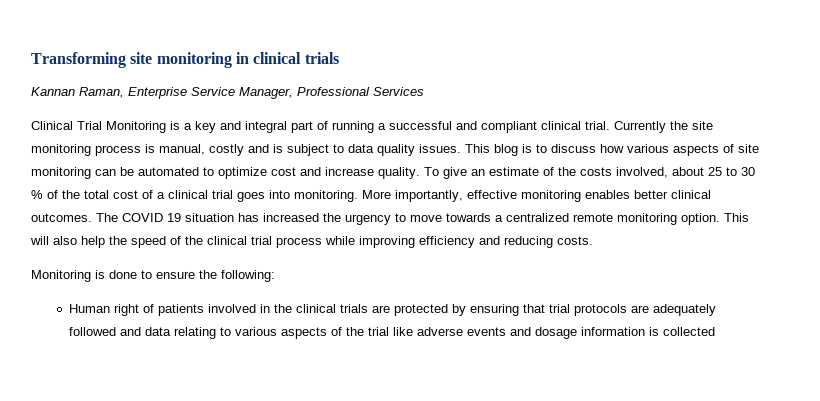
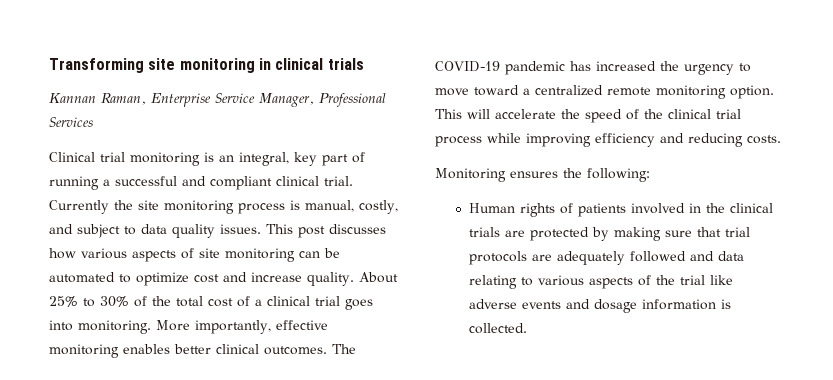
[77,121,287,133] Trial Monitoring is a key and integral -> [100,152,317,166] trial monitoring is an integral, key
[209,144,283,156] costly and is -> [359,200,398,214] [49,224,73,234] costly, and
[494,144,596,156] blog is to discuss -> [298,224,386,238] post discusses
[424,167,755,179] [31,190,43,199] To give an estimate of the costs involved, about 25 to 30 % -> [358,272,398,283] [49,296,129,307] About 25% to 30%
[122,213,234,222] COVID 19 situation -> [435,61,565,75] COVID-19 pandemic
[446,213,491,222] towards -> [474,85,519,96] toward
[53,236,105,248] also help -> [495,109,556,119] accelerate
[95,270,195,279] is done to ensure -> [510,171,558,178] ensures
[114,304,140,316] right -> [519,203,555,217] rights
[470,304,520,316] ensuring -> [613,227,692,241] making sure
[663,327,716,336] collected -> [468,323,527,334] collected.

